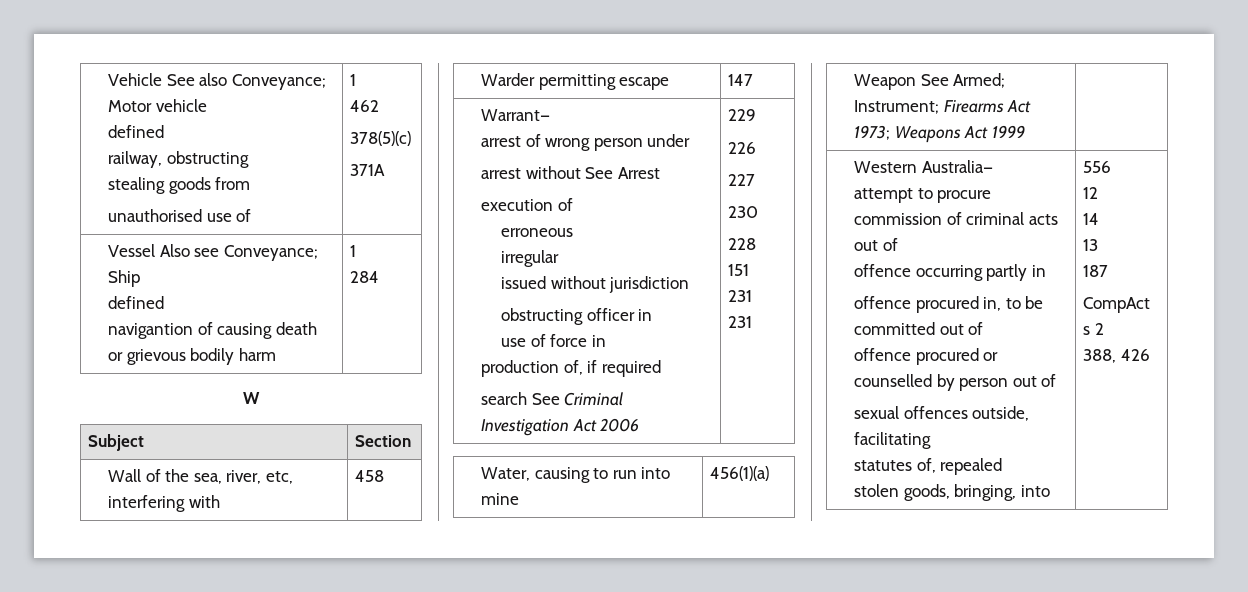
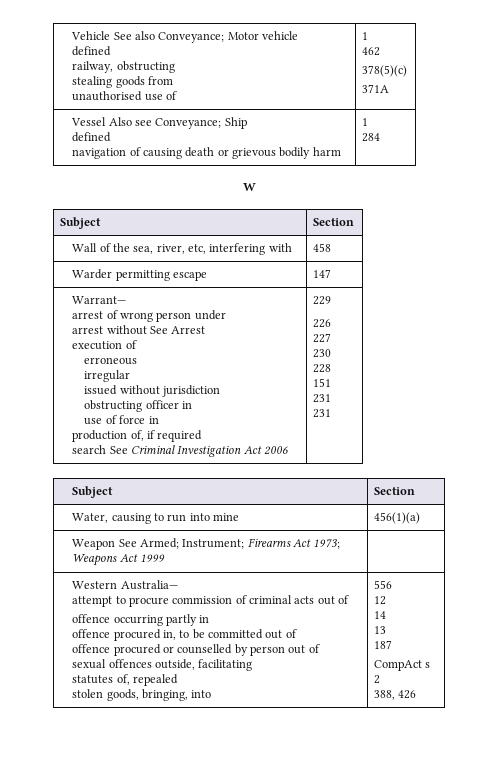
[108,323,194,339] navigantion -> [72,148,127,159] navigation
(753, 322) none -> [72,486,114,498] [373,487,415,495] // Subject | Section

